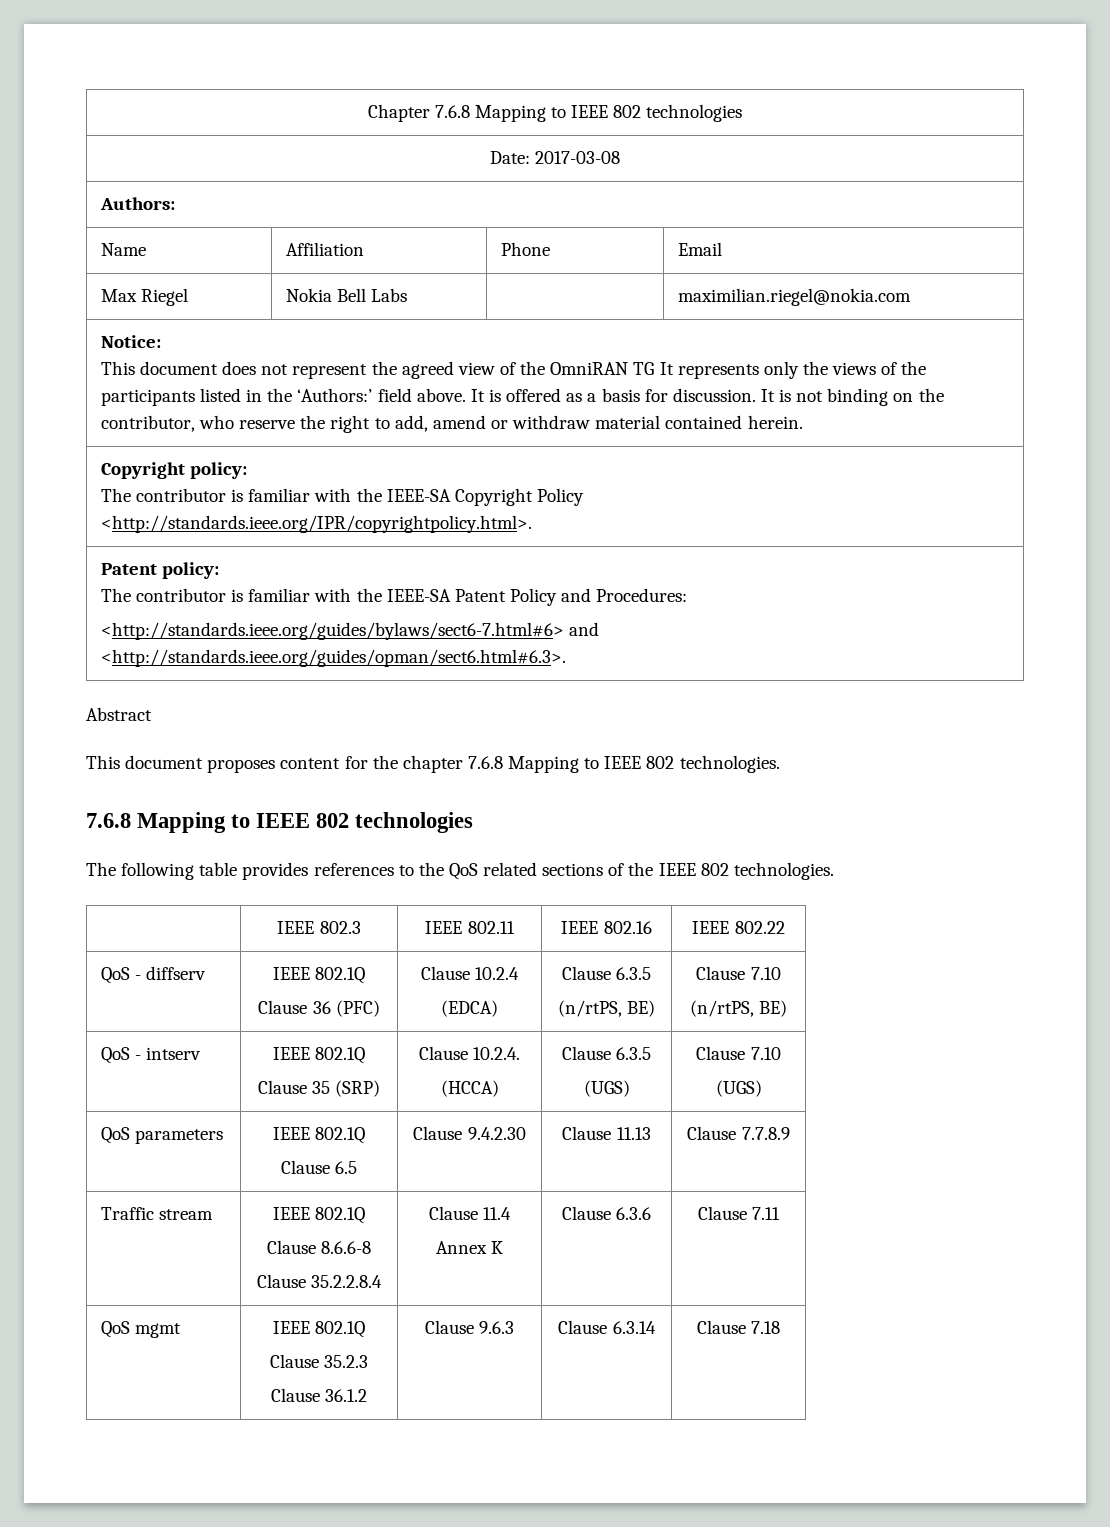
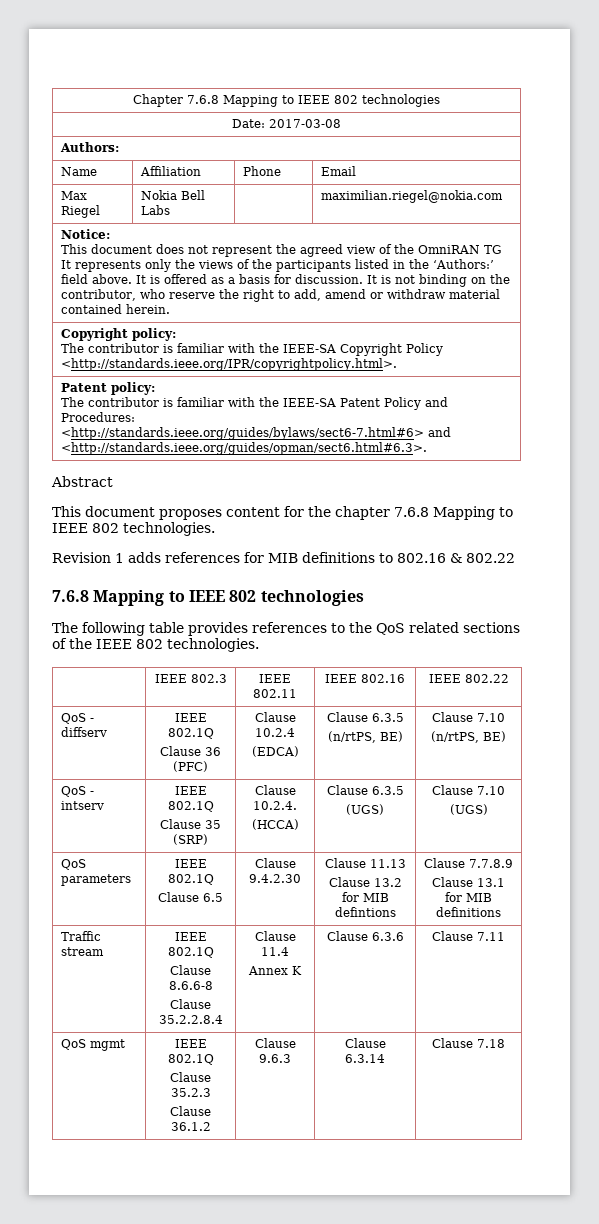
(780, 764) none -> [52,552,515,563] // Revision 1 adds references for MIB definitions to 802.16 & 802.22
[687,1126,790,1140] | Clause 7.7.8.9 -> [328,877,402,887] [341,892,389,902] [334,907,396,917] [424,858,513,868] [432,877,505,887] [445,892,492,902] [436,907,501,917] // Clause 13.2 for MIB defintions | Clause 7.7.8.9 // Clause 13.1 for MIB definitions

